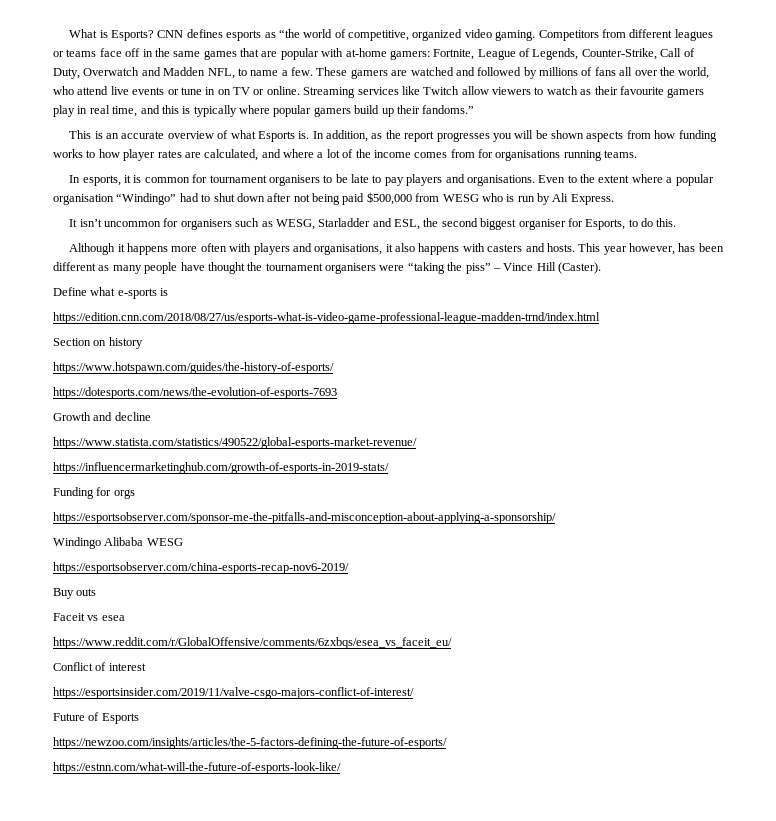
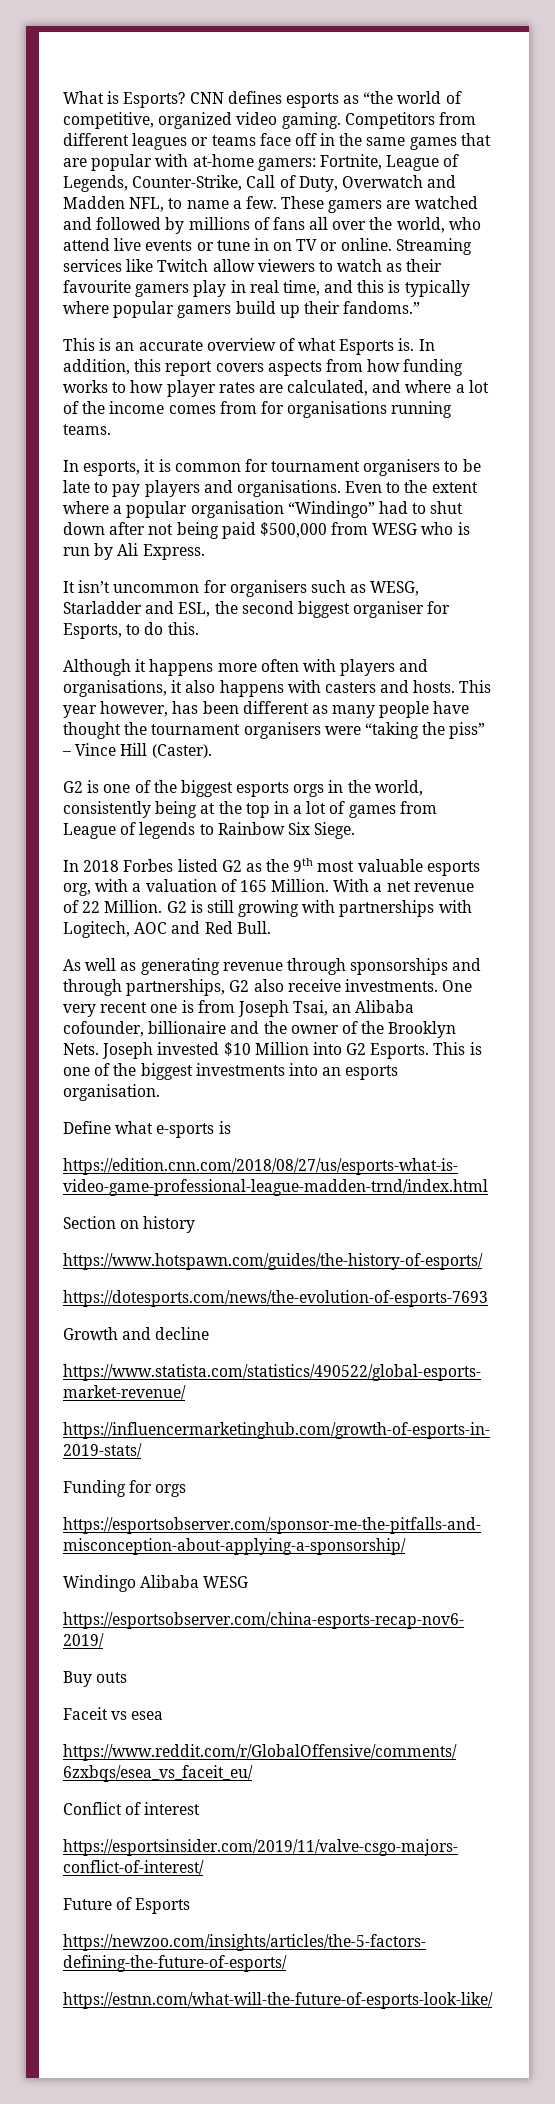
[371,130,585,142] as the report progresses you will be shown -> [134,359,264,376] this report covers
(601, 268) none -> [63,780,423,797] [63,801,437,818] [63,822,356,839] [63,858,480,876] [63,879,474,896] [63,900,472,917] [63,921,271,938] [63,958,482,975] [63,979,473,996] [63,1000,415,1017] [63,1021,457,1038] [63,1042,482,1059] [63,1063,399,1080] [63,1084,160,1101] // G2 is one of the biggest esports orgs in the world, consistently being at the top in a lot of games from League of legends to Rainbow Six Siege. // In 2018 Forbes listed G2 as the 9th most valuable esports org, with a valuation of 165 Million. With a net revenue of 22 Million. G2 is still growing with partnerships with Logitech, AOC and Red Bull. // As well as generating revenue through sponsorships and through partnerships, G2 also receive investments. One very recent one is from Joseph Tsai, an Alibaba cofounder, billionaire and the owner of the Brooklyn Nets. Joseph invested $10 Million into G2 Esports. This is one of the biggest investments into an esports organisation.

